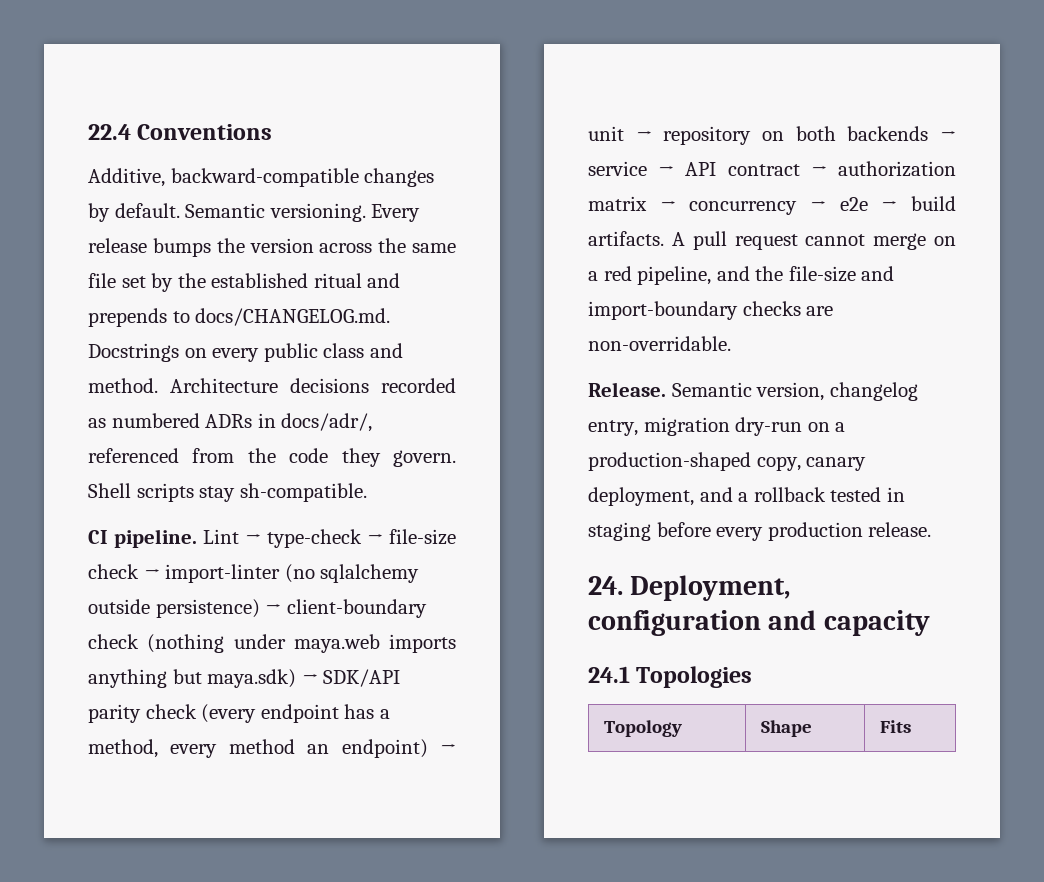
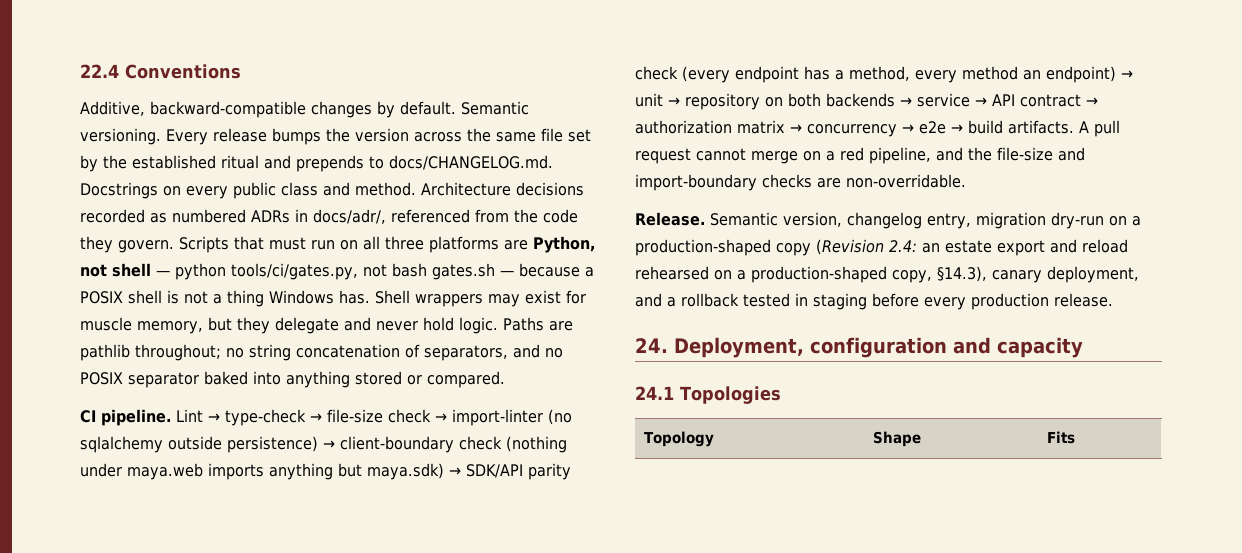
[88,483,367,502] Shell scripts stay sh-compatible. -> [179,236,595,253] [80,263,594,280] [80,290,586,307] [80,317,573,334] [80,344,563,361] [80,371,505,388] Scripts that must run on all three platforms are Python, not shell — python tools/ci/gates.py, not bash gates.sh — because a POSIX shell is not a thing Windows has. Shell wrappers may exist for muscle memory, but they delegate and never hold logic. Paths are pathlib throughout; no string concatenation of separators, and no POSIX separator baked into anything stored or compared.
[756,456,801,471] copy, -> [776,239,1128,256] [635,266,987,283] copy (Revision 2.4: an estate export and reload rehearsed on a production-shaped copy, §14.3),

